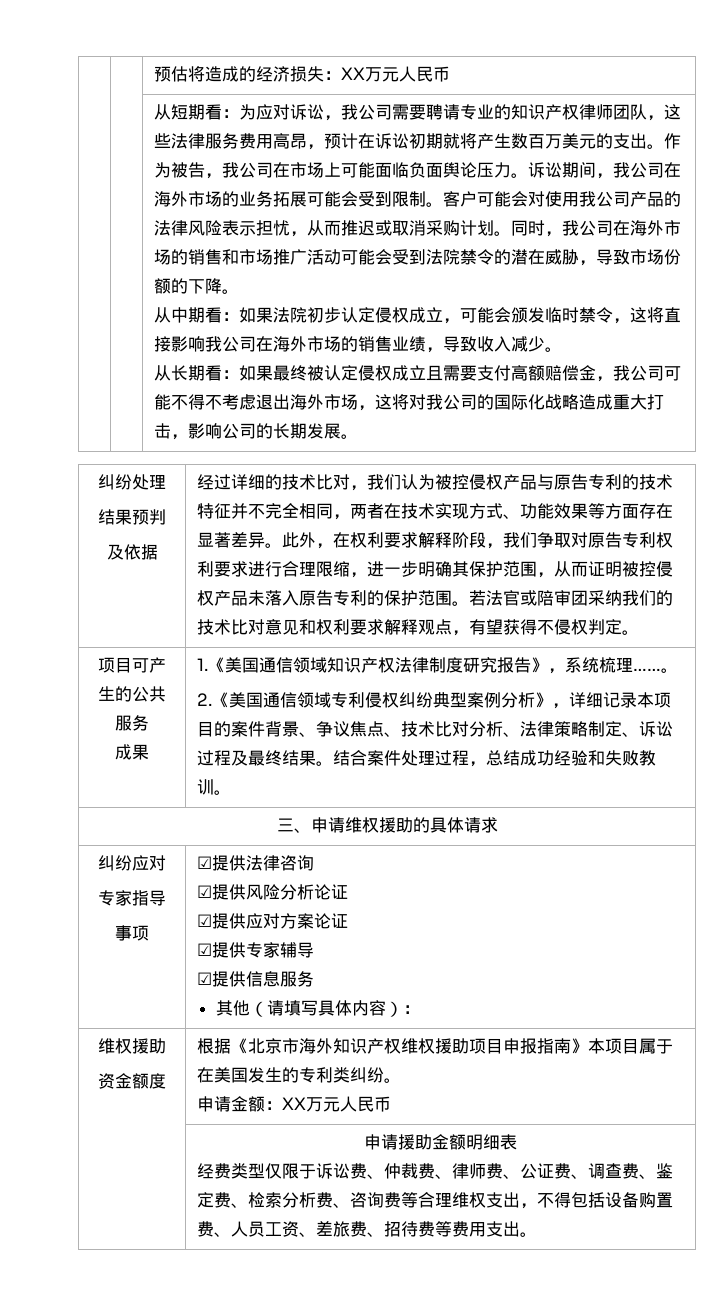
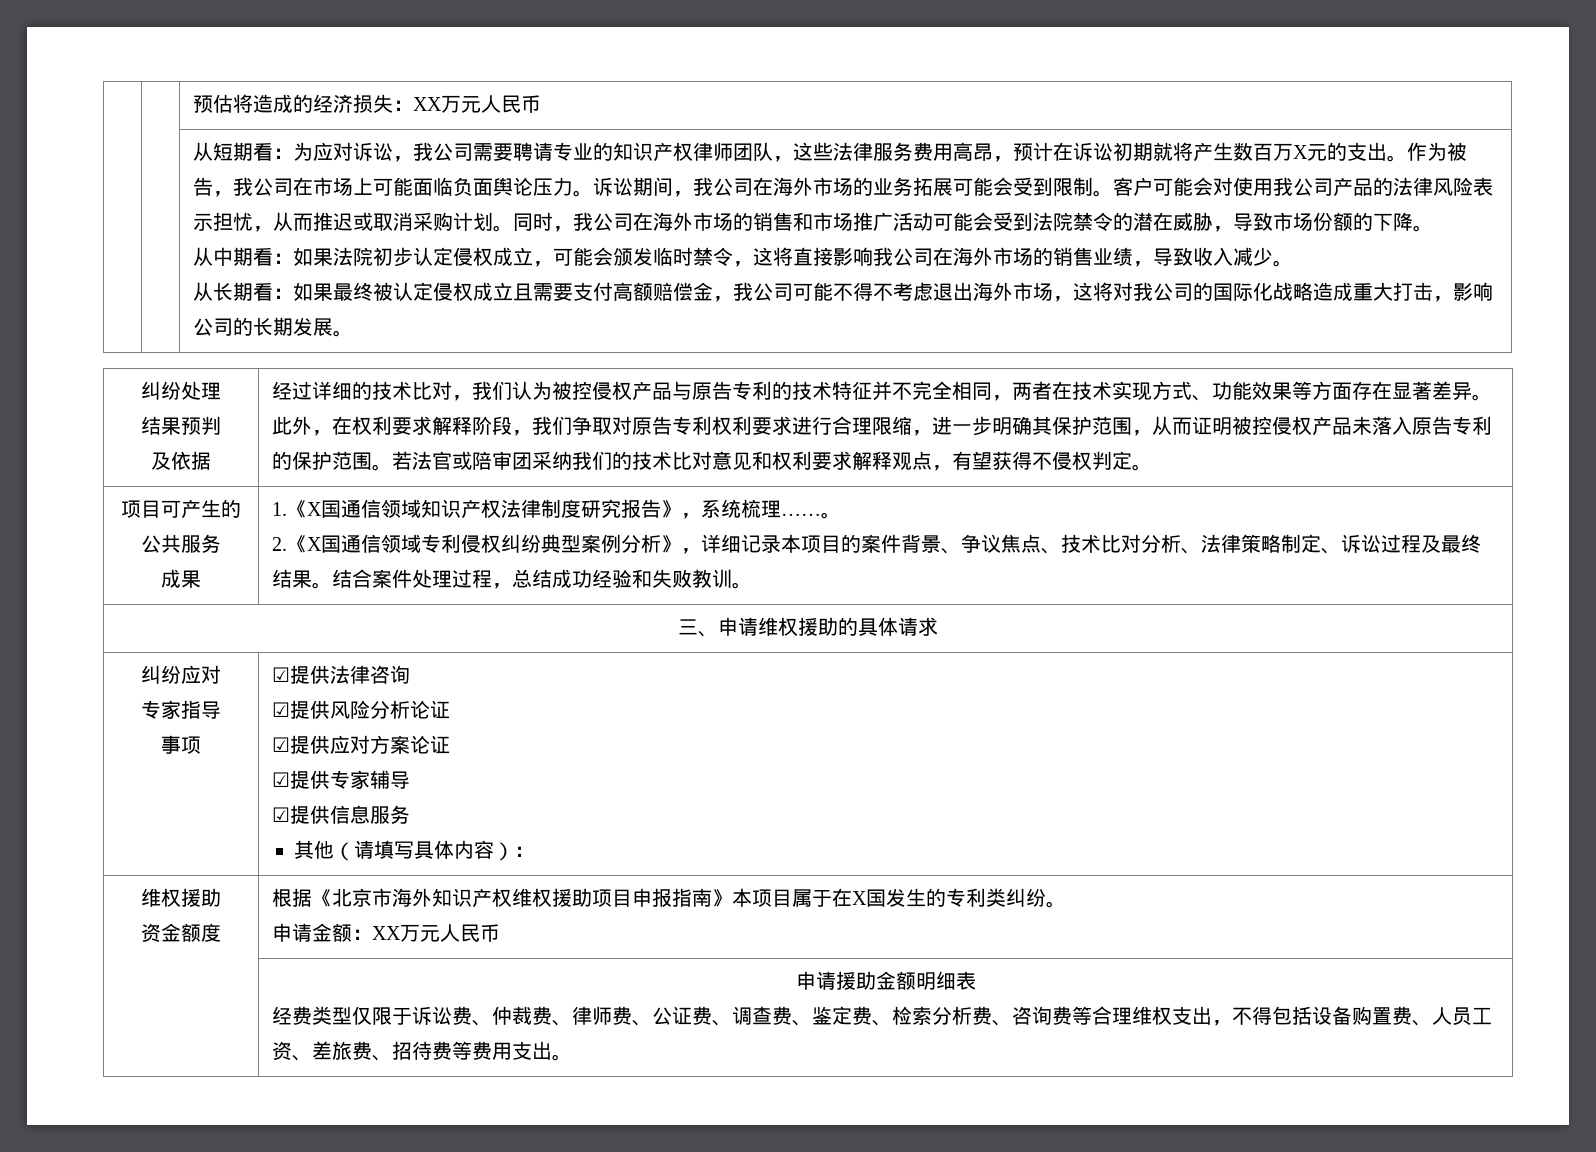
[561,133,579,149] 美 -> [1293,145,1309,159] X
[224,657,242,673] 美 -> [307,502,323,516] X
[228,692,246,708] 美 -> [307,537,323,551] X
[213,1067,231,1083] 美 -> [852,891,868,905] X

